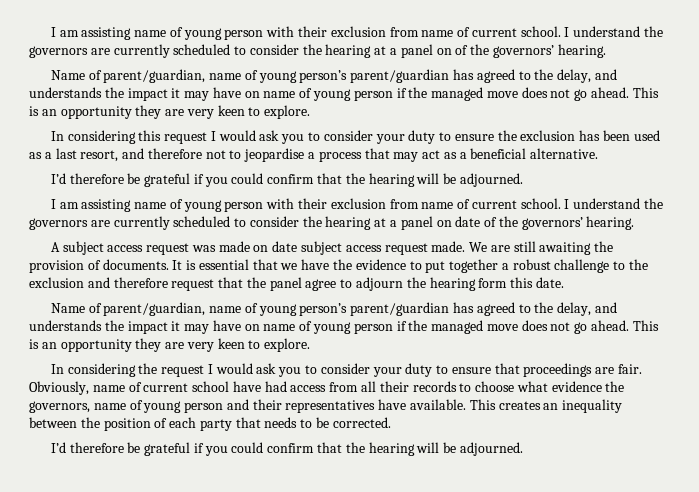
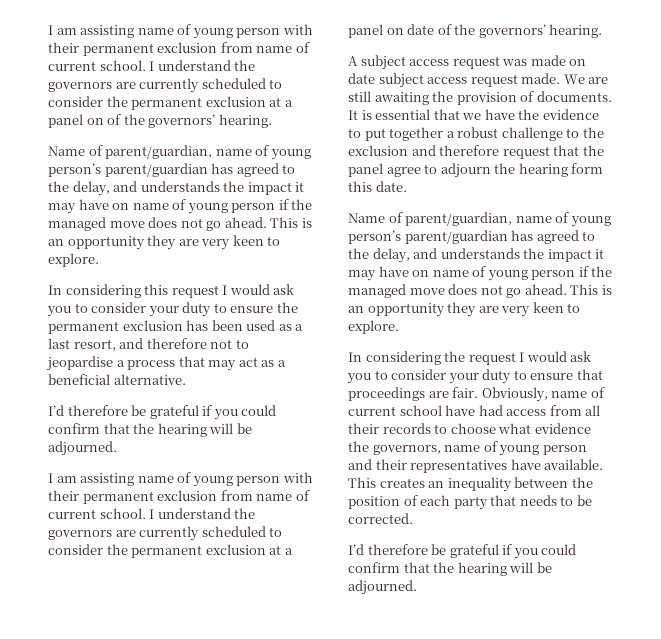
[50,26,328,40] I am assisting name of young person with their -> [48,24,313,39] [48,42,154,56] I am assisting name of young person with their permanent
[325,44,372,58] hearing -> [131,96,266,110] permanent exclusion
(517, 135) none -> [48,321,119,334] permanent
(328, 203) none -> [82,491,154,504] permanent
[325,216,372,230] hearing -> [131,544,266,558] permanent exclusion

